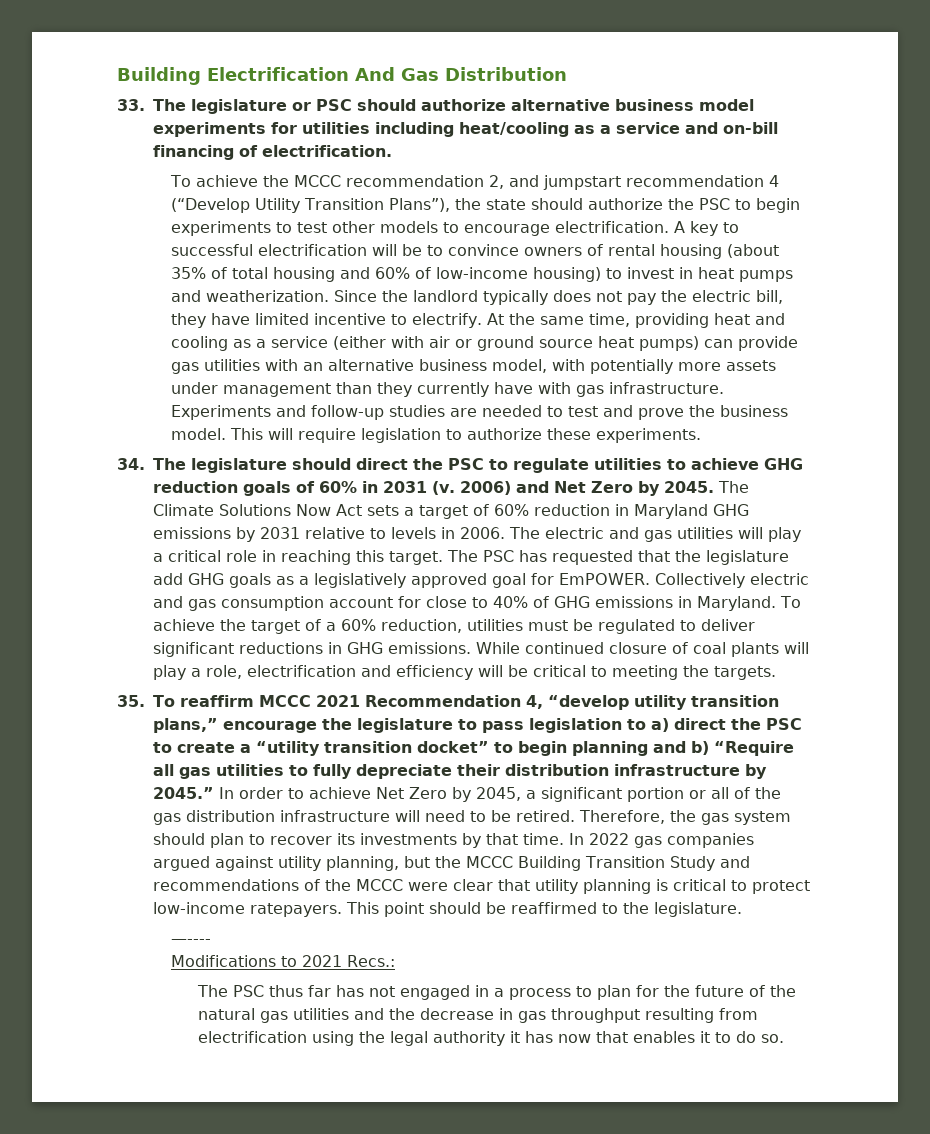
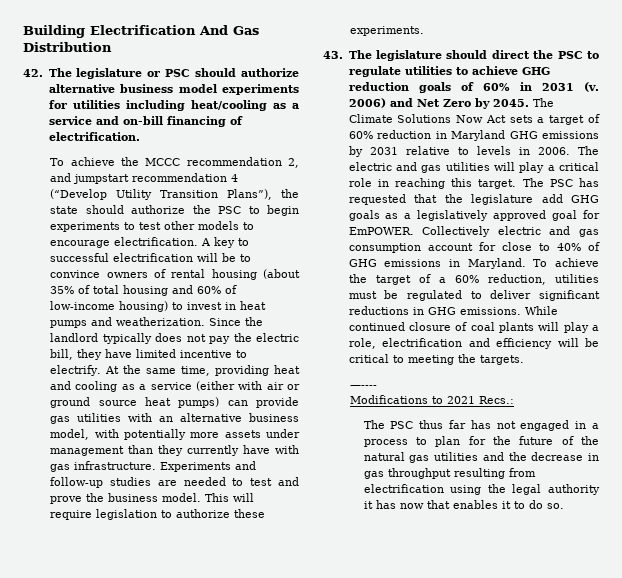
[117,99,145,111] 33. -> [23,69,43,77] 42.
[117,458,145,470] 34. -> [323,51,343,59] 43.
[117,695,779,710] [153,718,802,733] [153,741,794,756] [153,764,767,779] [153,787,781,802] [153,810,791,825] [153,833,754,848] [153,856,750,871] [153,879,810,894] [153,902,742,917] // 35. To reaffirm MCCC 2021 Recommendation 4, “develop utility transition plans,” encourage the legislature to pass legislation to a) direct the PSC to create a “utility transition docket” to begin planning and b) “Require all gas utilities to fully depreciate their distribution infrastructure by 2045.” In order to achieve Net Zero by 2045, a significant portion or all of the gas distribution infrastructure will need to be retired. Therefore, the gas system should plan to recover its investments by that time. In 2022 gas companies argued against utility planning, but the MCCC Building Transition Study and recommendations of the MCCC were clear that utility planning is critical to protect low-income ratepayers. This point should be reaffirmed to the legislature. -> (524, 360) none

